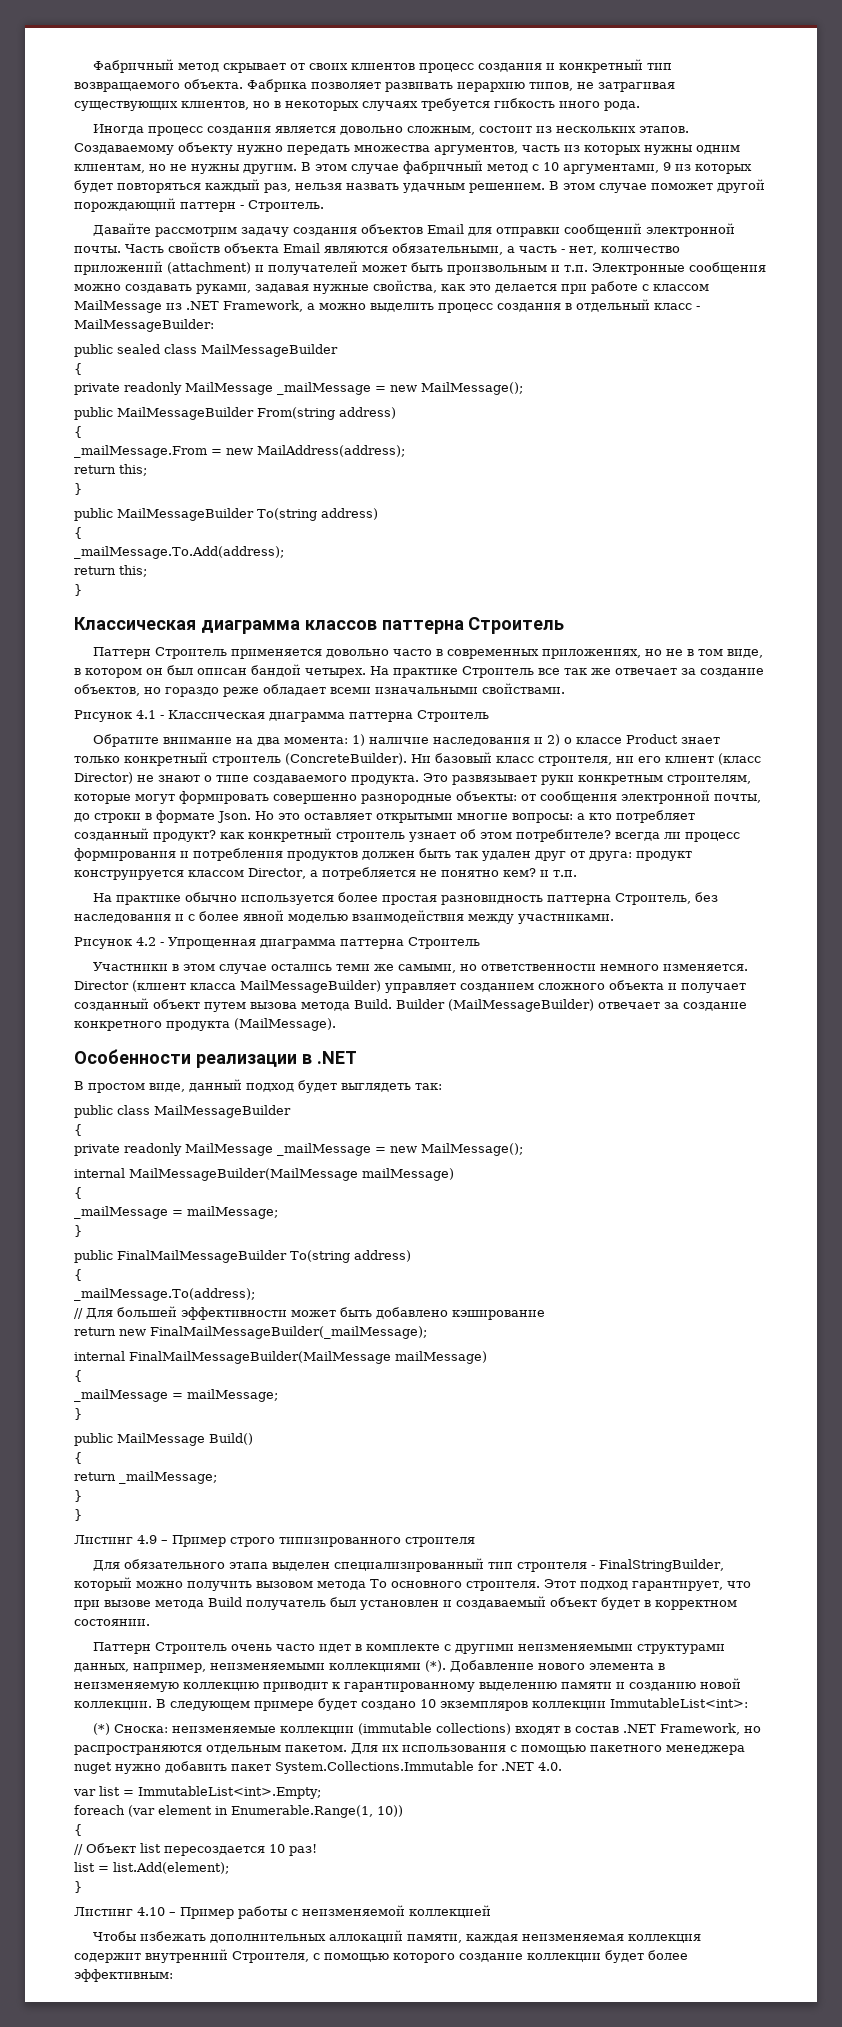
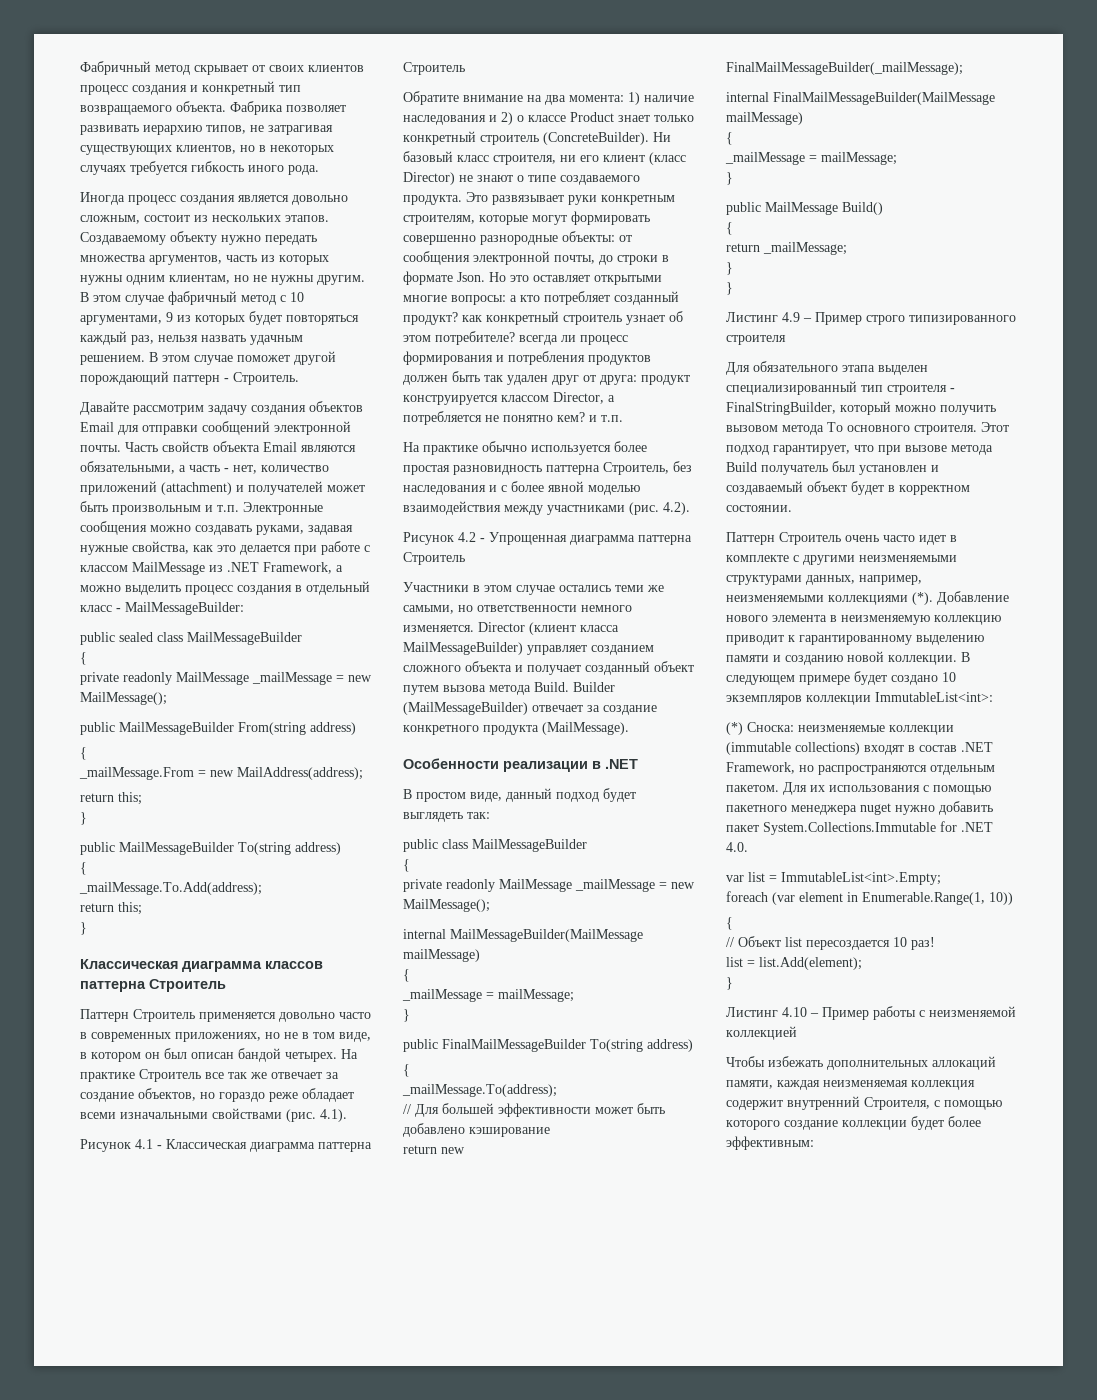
[482,683,565,694] свойствами. -> [212,1108,347,1122] свойствами (рис. 4.1).
[518,914,614,924] участниками. -> [547,502,690,515] участниками (рис. 4.2).

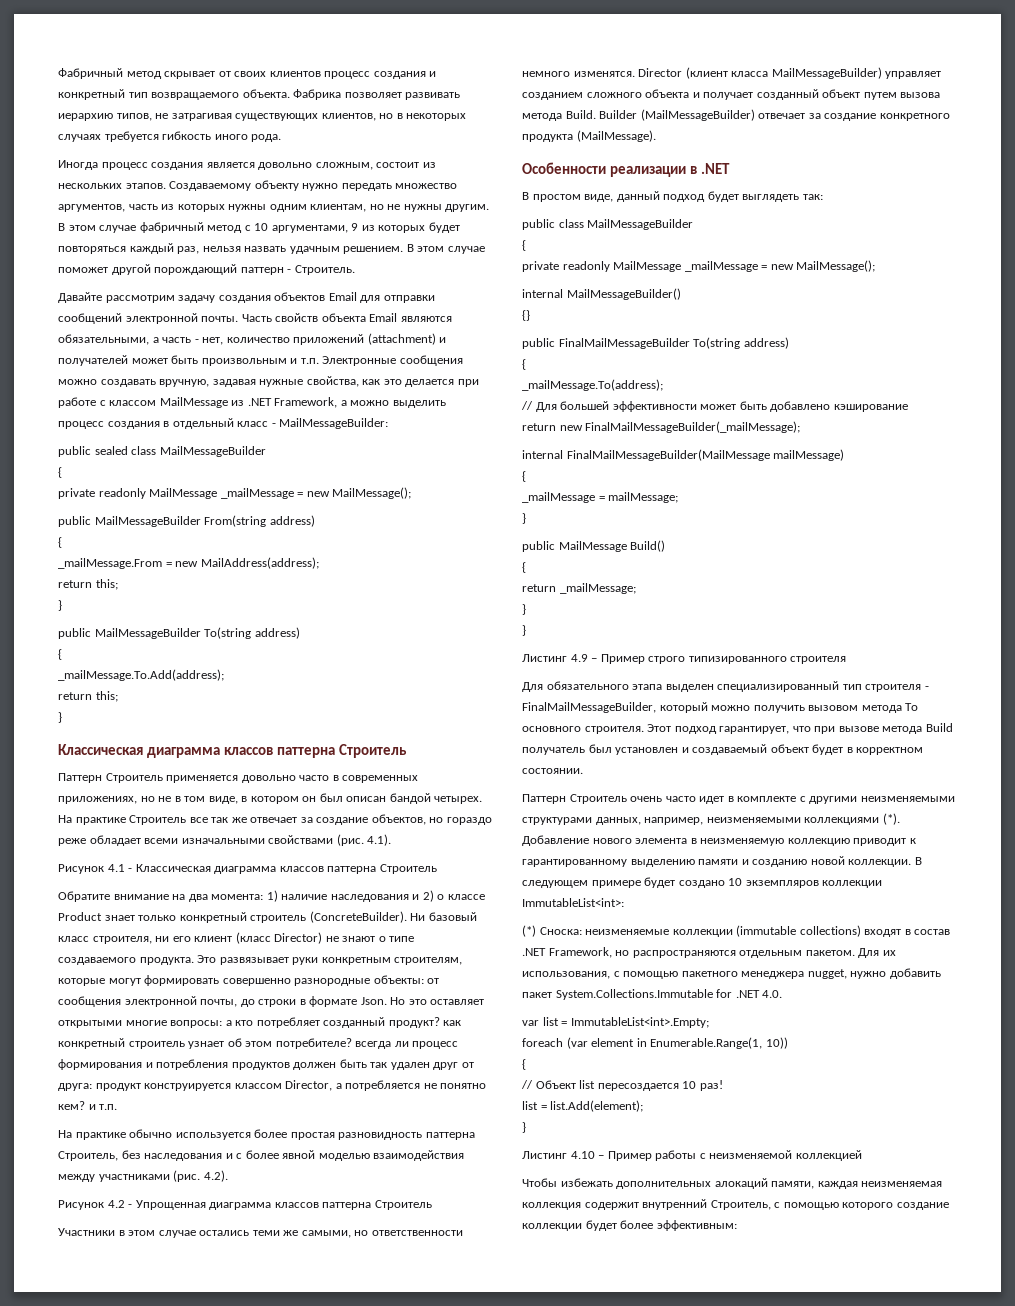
[80,255,146,262] множества -> [395,183,458,189] множество
[256,525,304,535] руками, -> [159,379,210,387] вручную,
(315, 1147) none -> [279,866,324,872] классов
(635, 540) none -> [274,1202,319,1208] классов
[403,625,474,632] изменяется. -> [573,71,635,77] изменятся.
[450,929,643,942] [403,949,480,962] [403,969,410,982] [402,989,574,1002] [403,1009,410,1022] MailMessageBuilder(MailMessage mailMessage) // { // _mailMessage = mailMessage; // } -> [566,288,681,300] [522,310,530,321] MailMessageBuilder() // {}
[726,402,836,415] FinalStringBuilder, -> [522,702,656,713] FinalMailMessageBuilder,
[829,785,920,792] использования -> [522,971,610,979] использования,
[860,803,891,815] nuget -> [807,969,847,979] nugget,
[932,1056,996,1070] аллокаций -> [714,1178,768,1189] алокаций
[864,1097,930,1110] Строителя, -> [710,1200,771,1210] Строитель,

